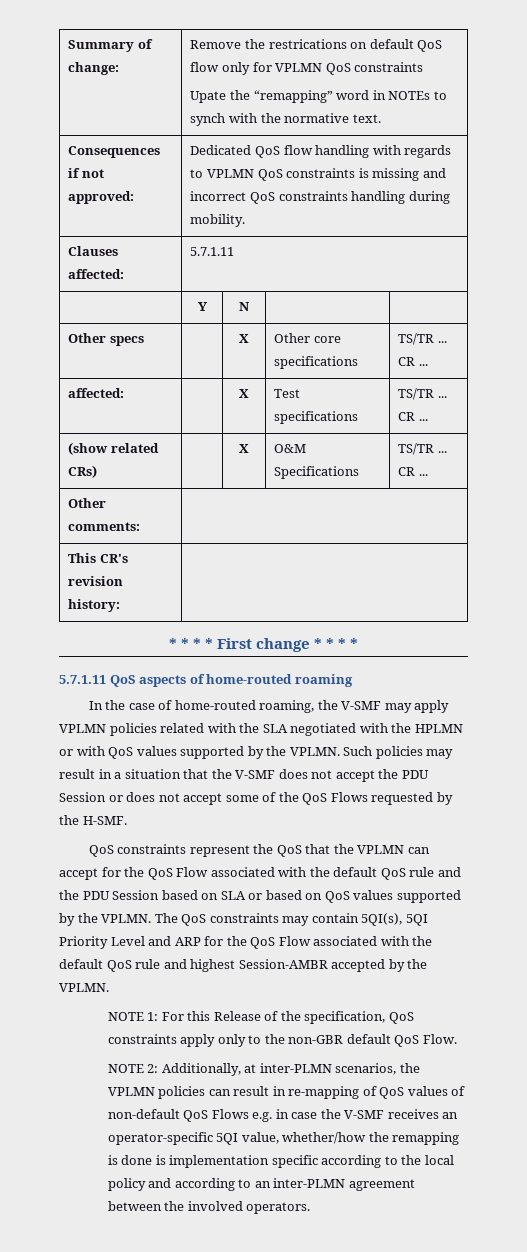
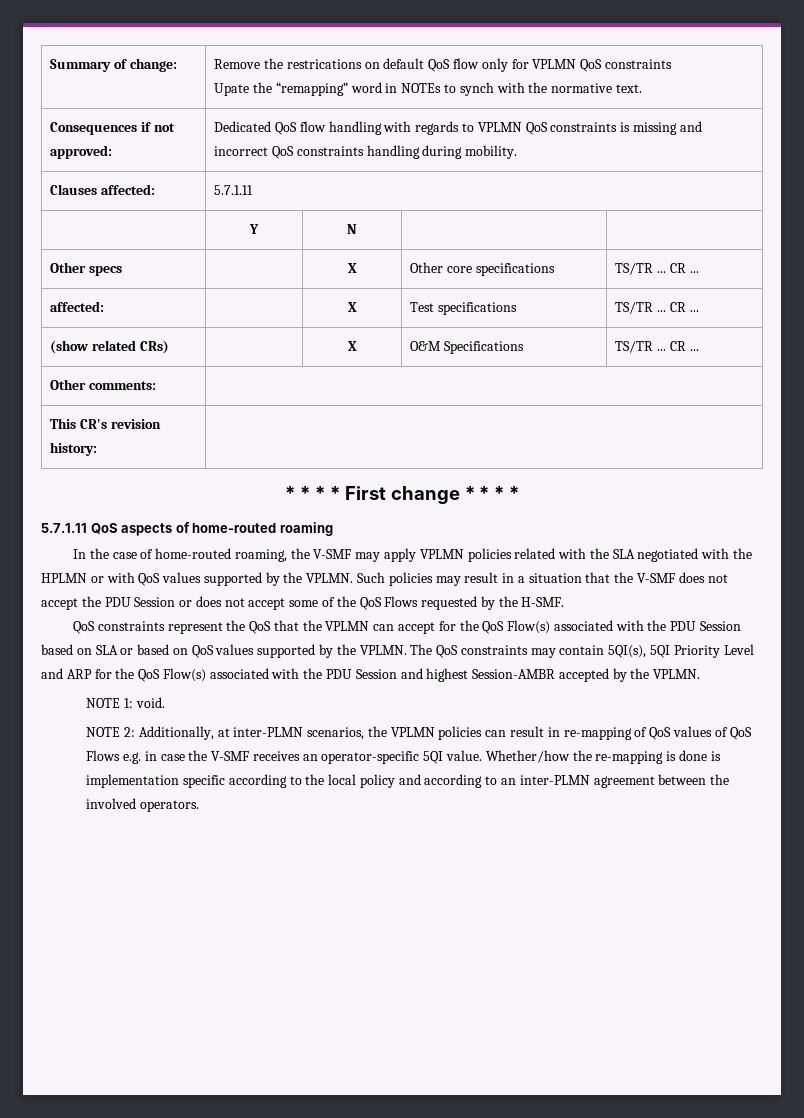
[176,867,461,880] [59,890,79,900] Flow associated with the default QoS rule and the -> [507,620,667,634] Flow(s) associated with the
[278,936,433,946] [59,959,161,972] Flow associated with the default QoS rule -> [162,668,397,682] Flow(s) associated with the PDU Session
[161,1011,414,1024] [107,1034,457,1047] For this Release of the specification, QoS constraints apply only to the non-GBR default QoS Flow. -> [135,697,165,708] void.
[107,1109,180,1119] non-default -> (728, 732) none
[241,1132,460,1145] value, whether/how the remapping -> [446,750,664,764] value. Whether/how the re-mapping

